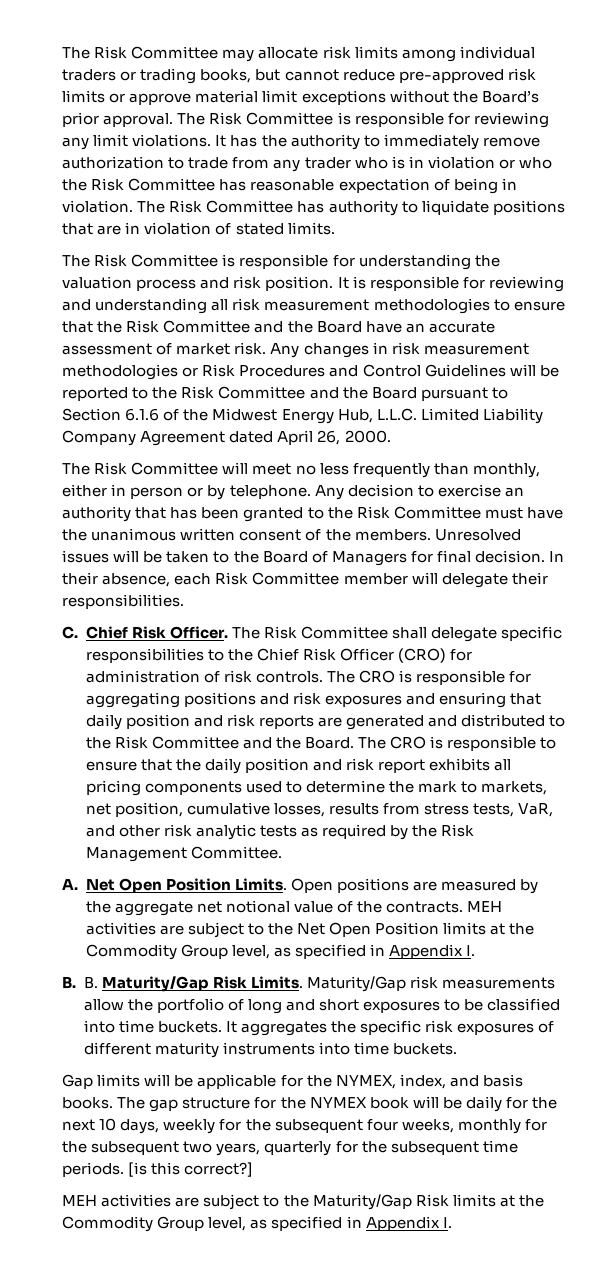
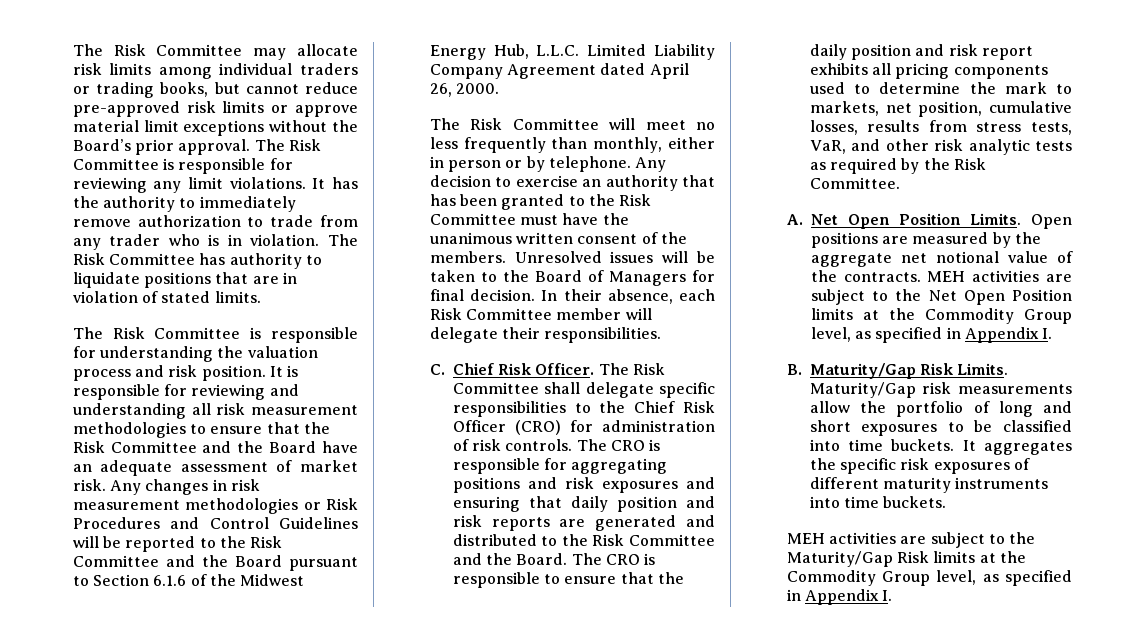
[427,156,552,169] [62,178,517,194] violation or who the Risk Committee has reasonable expectation of being in -> (242, 240) none
[428,321,495,333] accurate -> [100,460,173,476] adequate
[85,847,187,862] Management -> (987, 164) none
[83,977,98,989] B. -> (802, 369) none
[62,1074,523,1089] [62,1096,557,1112] [62,1118,547,1134] [62,1140,518,1156] [62,1162,254,1177] // Gap limits will be applicable for the NYMEX, index, and basis books. The gap structure for the NYMEX book will be daily for the next 10 days, weekly for the subsequent four weeks, monthly for the subsequent two years, quarterly for the subsequent time periods. [is this correct?] -> (947, 502) none

